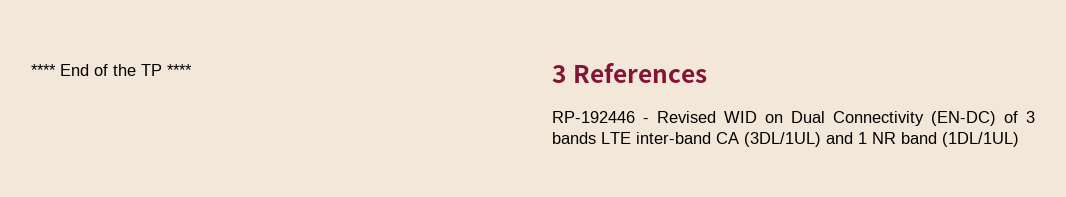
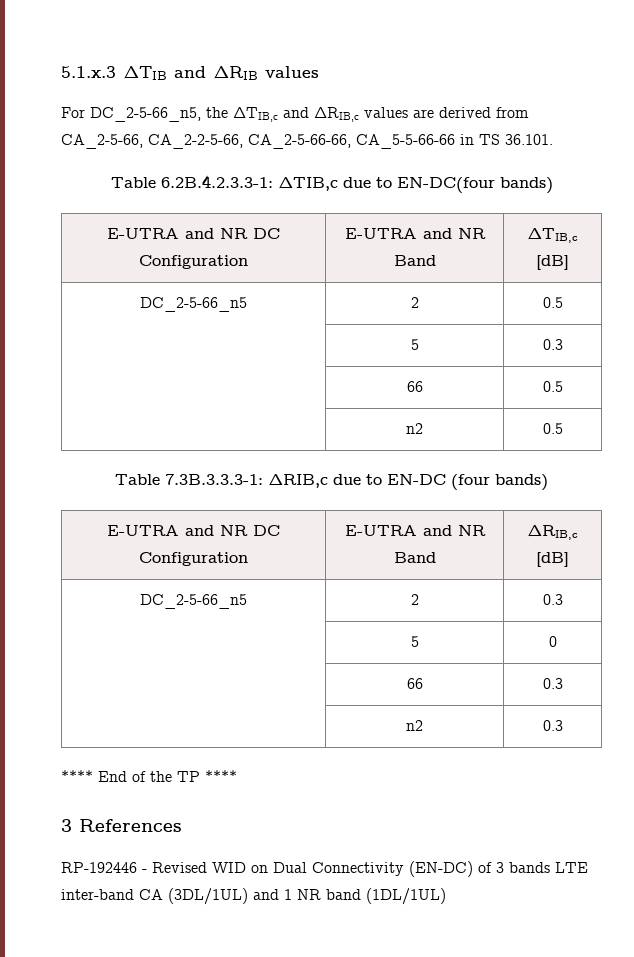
(31, 70) none -> [61,66,319,80] [61,107,529,122] [61,134,553,149] [110,175,553,194] [107,228,280,239] [139,255,248,269] [344,228,486,239] [393,255,436,266] [527,228,578,243] [536,255,569,270] [140,297,247,312] [410,297,419,308] [542,297,563,308] [410,339,419,350] [542,339,563,350] [406,381,423,392] [542,381,563,392] [406,423,424,434] [542,423,563,434] [115,474,548,491] [107,525,280,536] [139,552,248,566] [344,525,486,536] [393,552,436,563] [527,525,578,540] [536,552,569,567] [140,594,247,609] [410,594,419,605] [542,594,563,605] [410,636,419,647] [548,636,557,647] [406,678,423,689] [542,678,563,689] [406,720,424,731] [542,720,563,731] 5.1.x.3 ∆TIB and ∆RIB values // For DC_2-5-66_n5, the ΔTIB,c and ΔRIB,c values are derived from CA_2-5-66, CA_2-2-5-66, CA_2-5-66-66, CA_5-5-66-66 in TS 36.101. // Table 6.2B.4.2.3.3-1: ΔTIB,c due to EN-DC(four bands) // E-UTRA and NR DC Configuration | E-UTRA and NR Band | ΔTIB,c [dB] // DC_2-5-66_n5 | 2 | 0.5 // | 5 | 0.3 // | 66 | 0.5 // | n2 | 0.5 // Table 7.3B.3.3.3-1: ΔRIB,c due to EN-DC (four bands) // E-UTRA and NR DC Configuration | E-UTRA and NR Band | ΔRIB,c [dB] // DC_2-5-66_n5 | 2 | 0.3 // | 5 | 0 // | 66 | 0.3 // | n2 | 0.3 //

